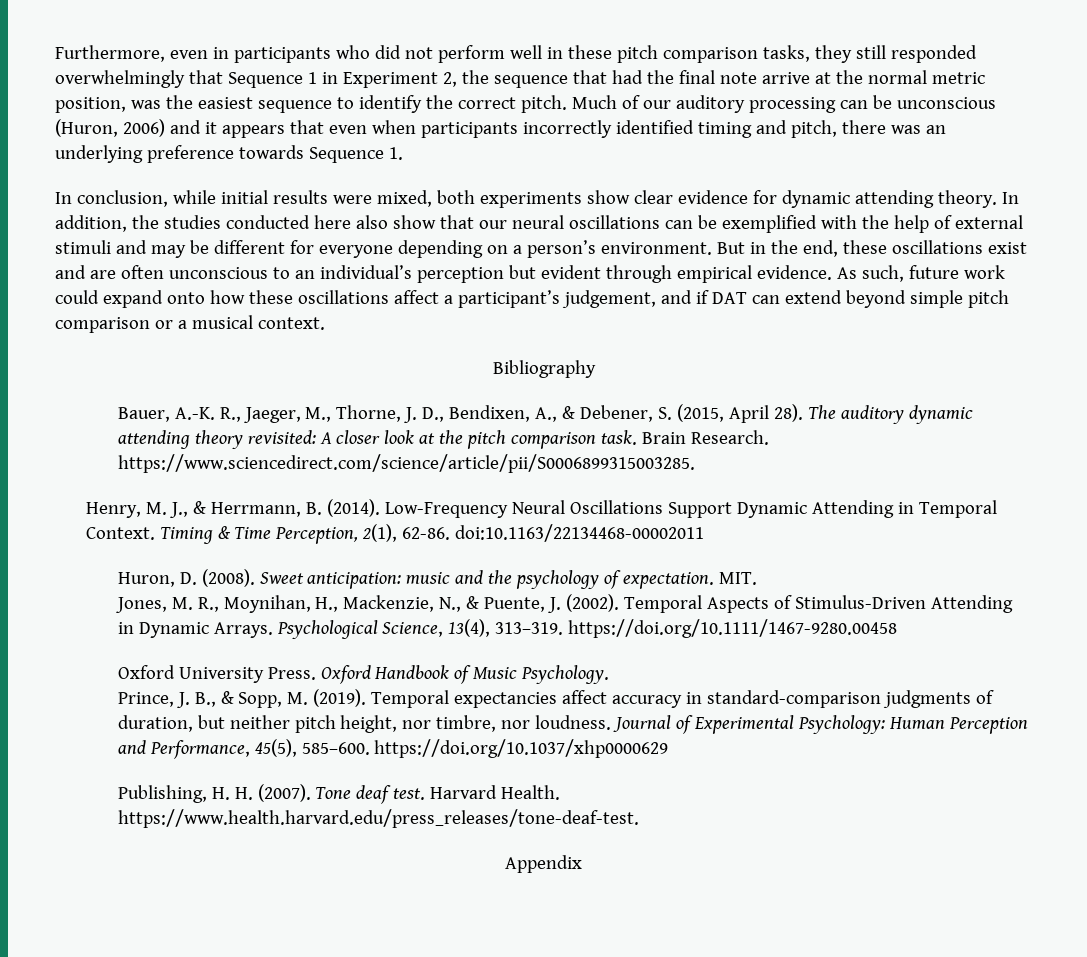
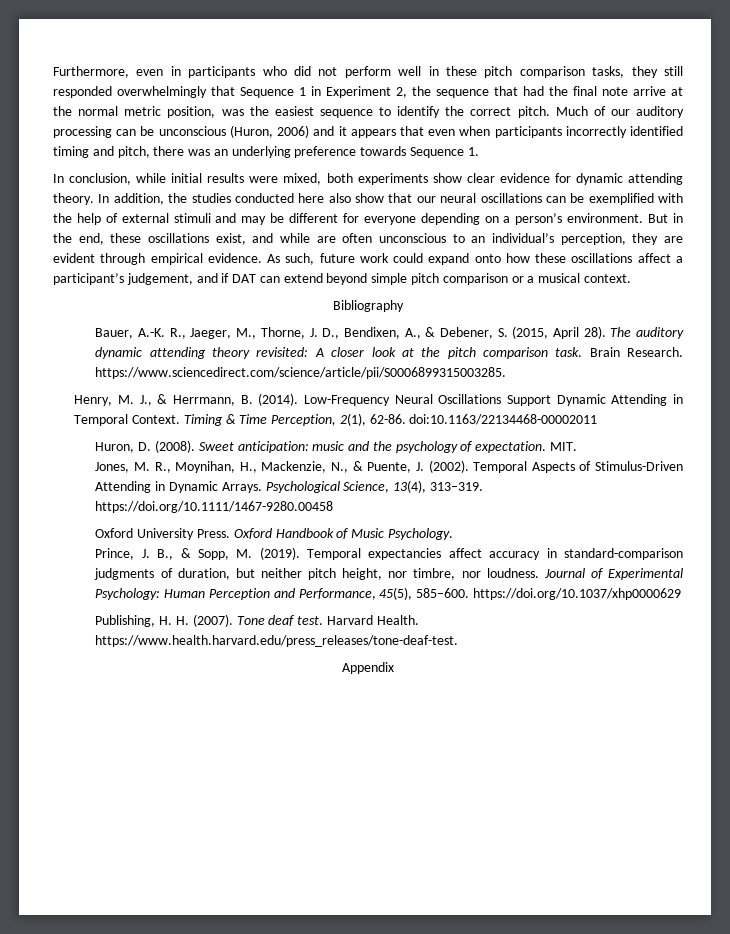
[987,242,1027,254] [55,265,86,279] exist and -> [215,233,310,245] exist, and while
[416,265,536,283] perception but -> [560,233,683,245] perception, they are

